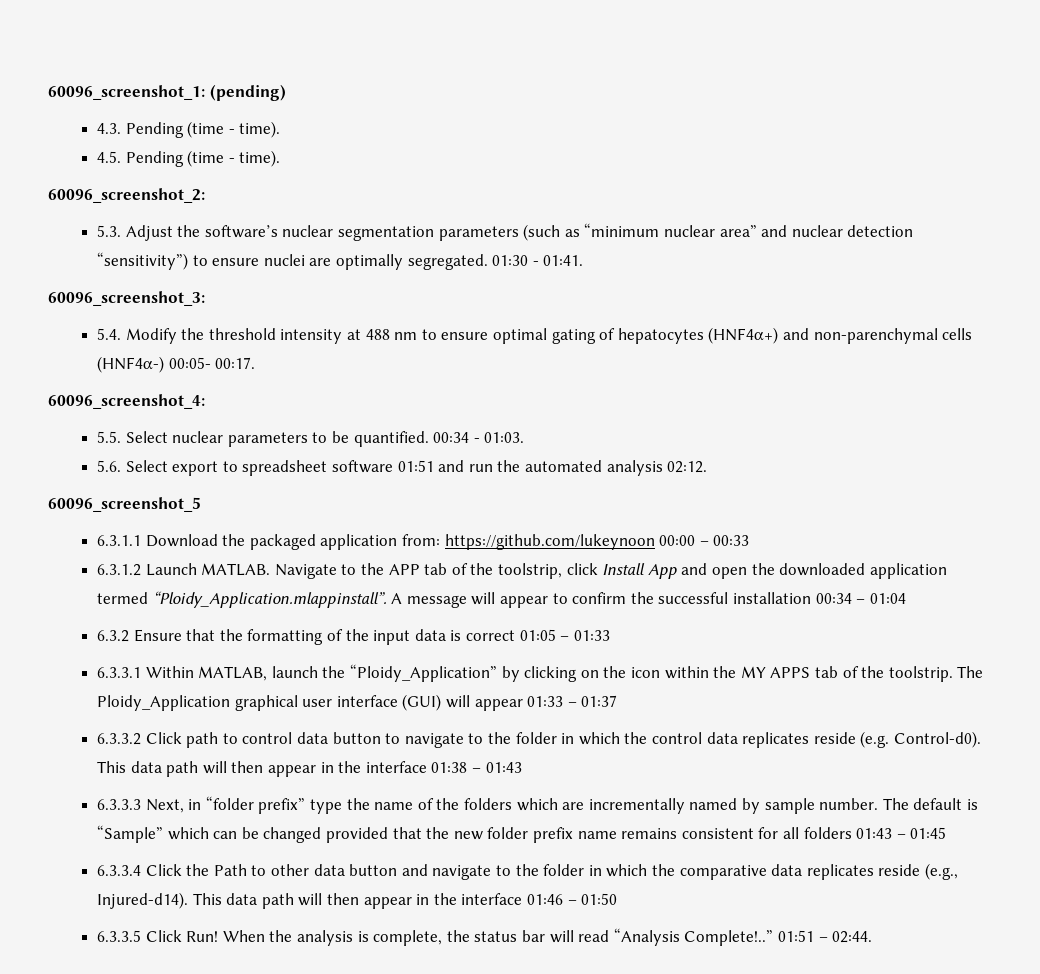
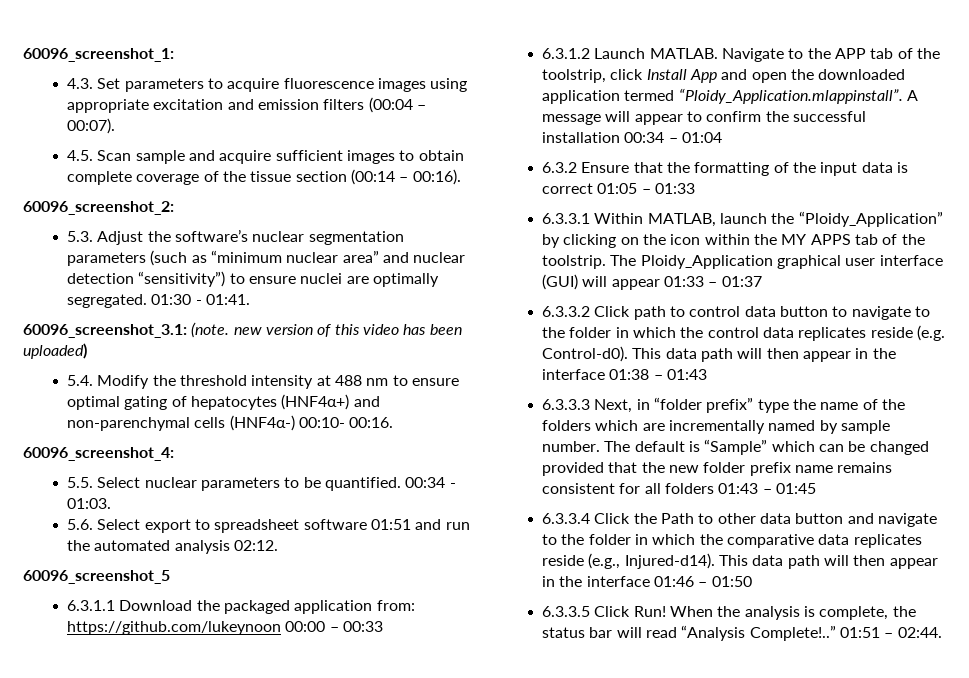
[209,84,286,101] (pending) -> (174, 55) none
[125,121,281,138] [97,150,281,167] Pending (time - time). // 4.5. Pending (time - time). -> [97,78,468,92] [67,97,427,113] [67,118,116,134] [67,150,464,164] [67,169,461,185] Set parameters to acquire fluorescence images using appropriate excitation and emission filters (00:04 – 00:07). // 4.5. Scan sample and acquire sufficient images to obtain complete coverage of the tissue section (00:14 – 00:16).
[48,291,205,306] 60096_screenshot_3: -> [23,322,462,338] [23,343,87,359] 60096_screenshot_3.1: (note. new version of this video has been uploaded)
[168,357,256,369] 00:05- 00:17. -> [299,417,394,428] 00:10- 00:16.

